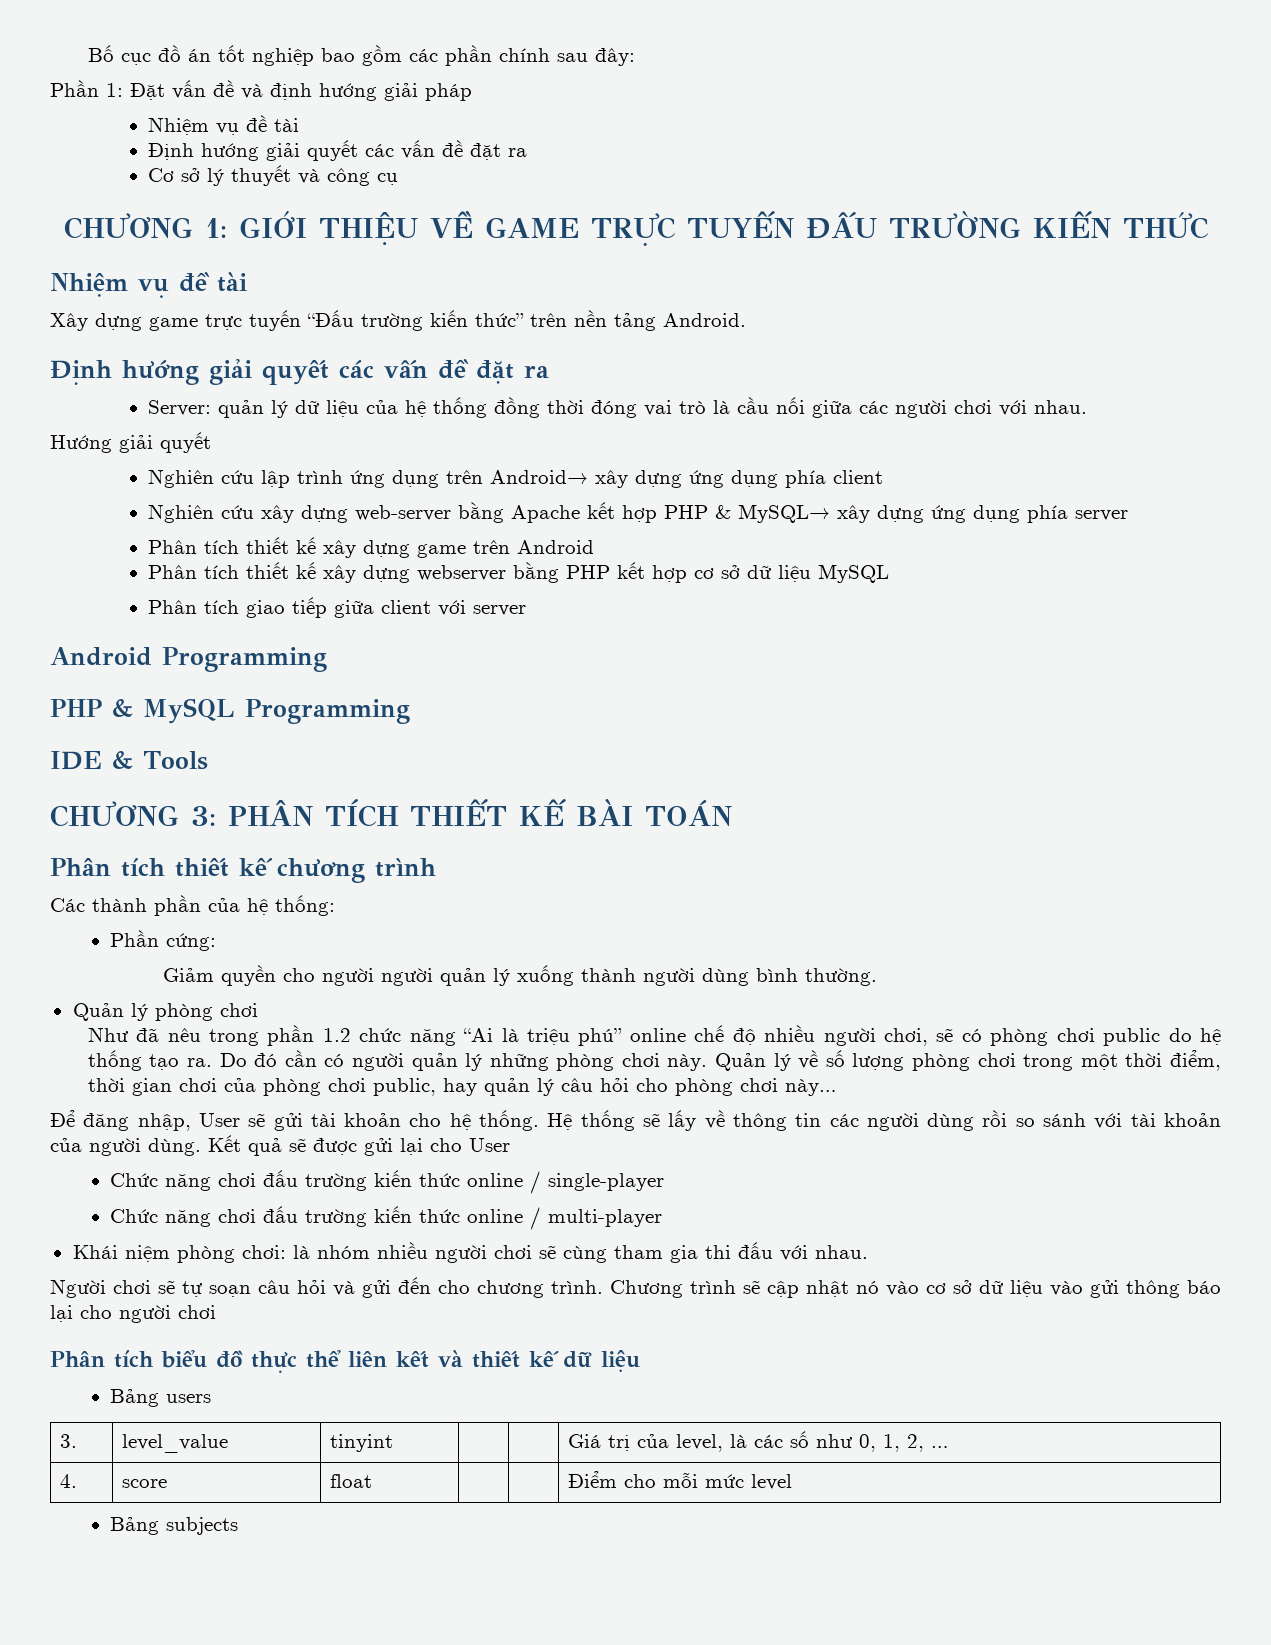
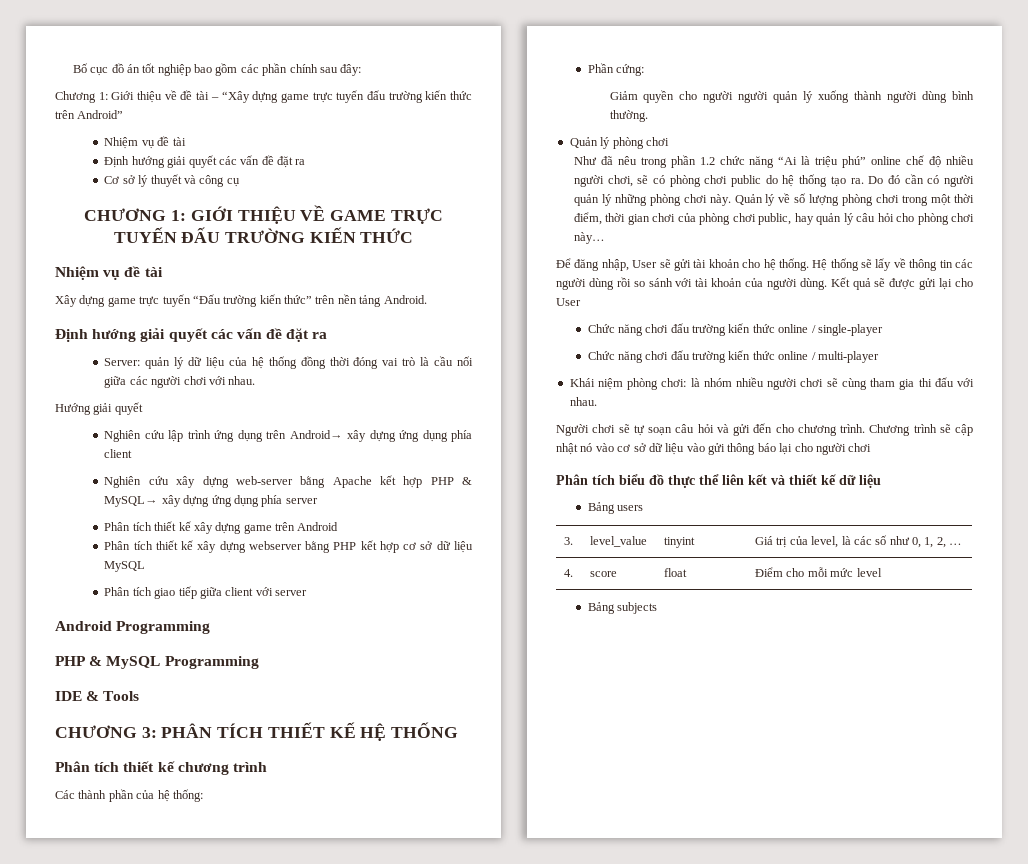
[50,80,472,101] Phần 1: Đặt vấn đề và định hướng giải pháp -> [55,90,472,103] [55,110,124,119] Chương 1: Giới thiệu về đề tài – “Xây dựng game trực tuyến đấu trường kiến thức trên Android”
[576,799,732,826] BÀI TOÁN -> [360,722,459,741] HỆ THỐNG

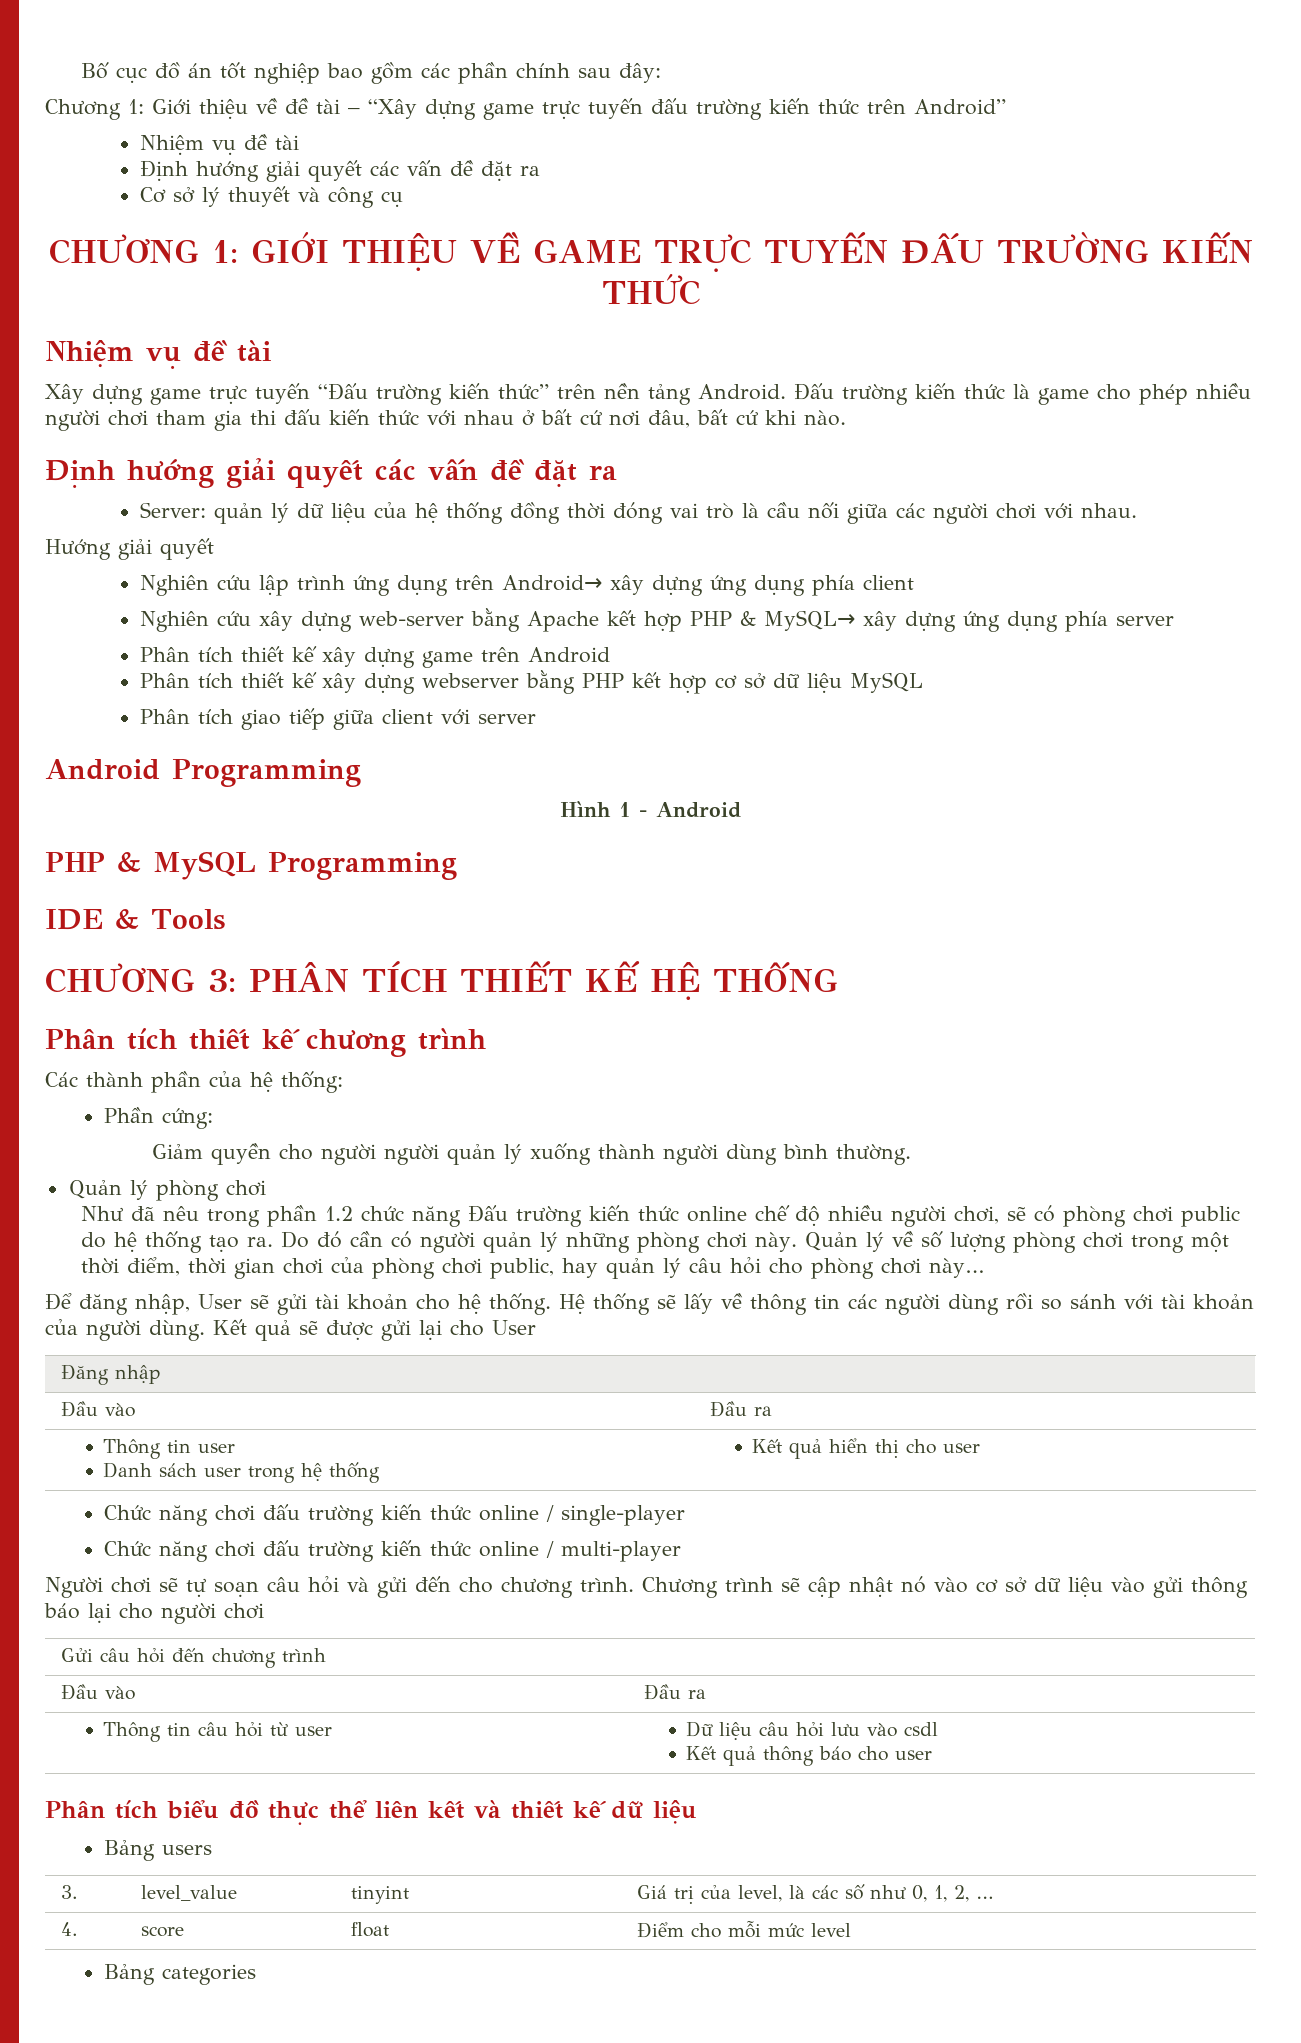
(427, 299) none -> [794,383,1251,405] [45,409,846,431] Đấu trường kiến thức là game cho phép nhiều người chơi tham gia thi đấu kiến thức với nhau ở bất cứ nơi đâu, bất cứ khi nào.
(211, 627) none -> [560,801,741,818] // Hình 1 - Android
[778,156,867,168] “Ai là triệu phú” -> [467,1205,679,1227] Đấu trường kiến thức
(581, 302) none -> [60,1364,161,1385] [60,1401,135,1417] [709,1401,772,1417] [103,1439,236,1459] [103,1462,381,1483] [752,1438,981,1459] // Đăng nhập // Đầu vào | Đầu ra // Thông tin user // Danh sách user trong hệ thống | Kết quả hiển thị cho user
[569,377,974,390] [569,397,597,406] // Khái niệm phòng chơi: là nhóm nhiều người chơi sẽ cùng tham gia thi đấu với nhau. -> (682, 1551) none
(872, 447) none -> [60,1648,326,1668] [60,1684,135,1700] [643,1684,706,1700] [103,1722,333,1742] [686,1721,939,1741] [686,1746,933,1766] // Gửi câu hỏi đến chương trình // Đầu vào | Đầu ra // Thông tin câu hỏi từ user | Dữ liệu câu hỏi lưu vào csdl // Kết quả thông báo cho user
[616,602,657,614] subjects -> [162,1964,257,1985] categories

